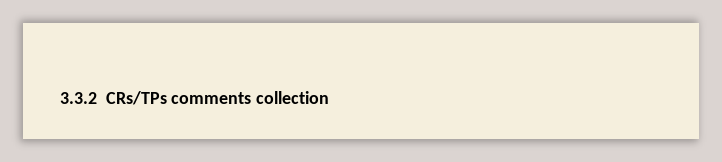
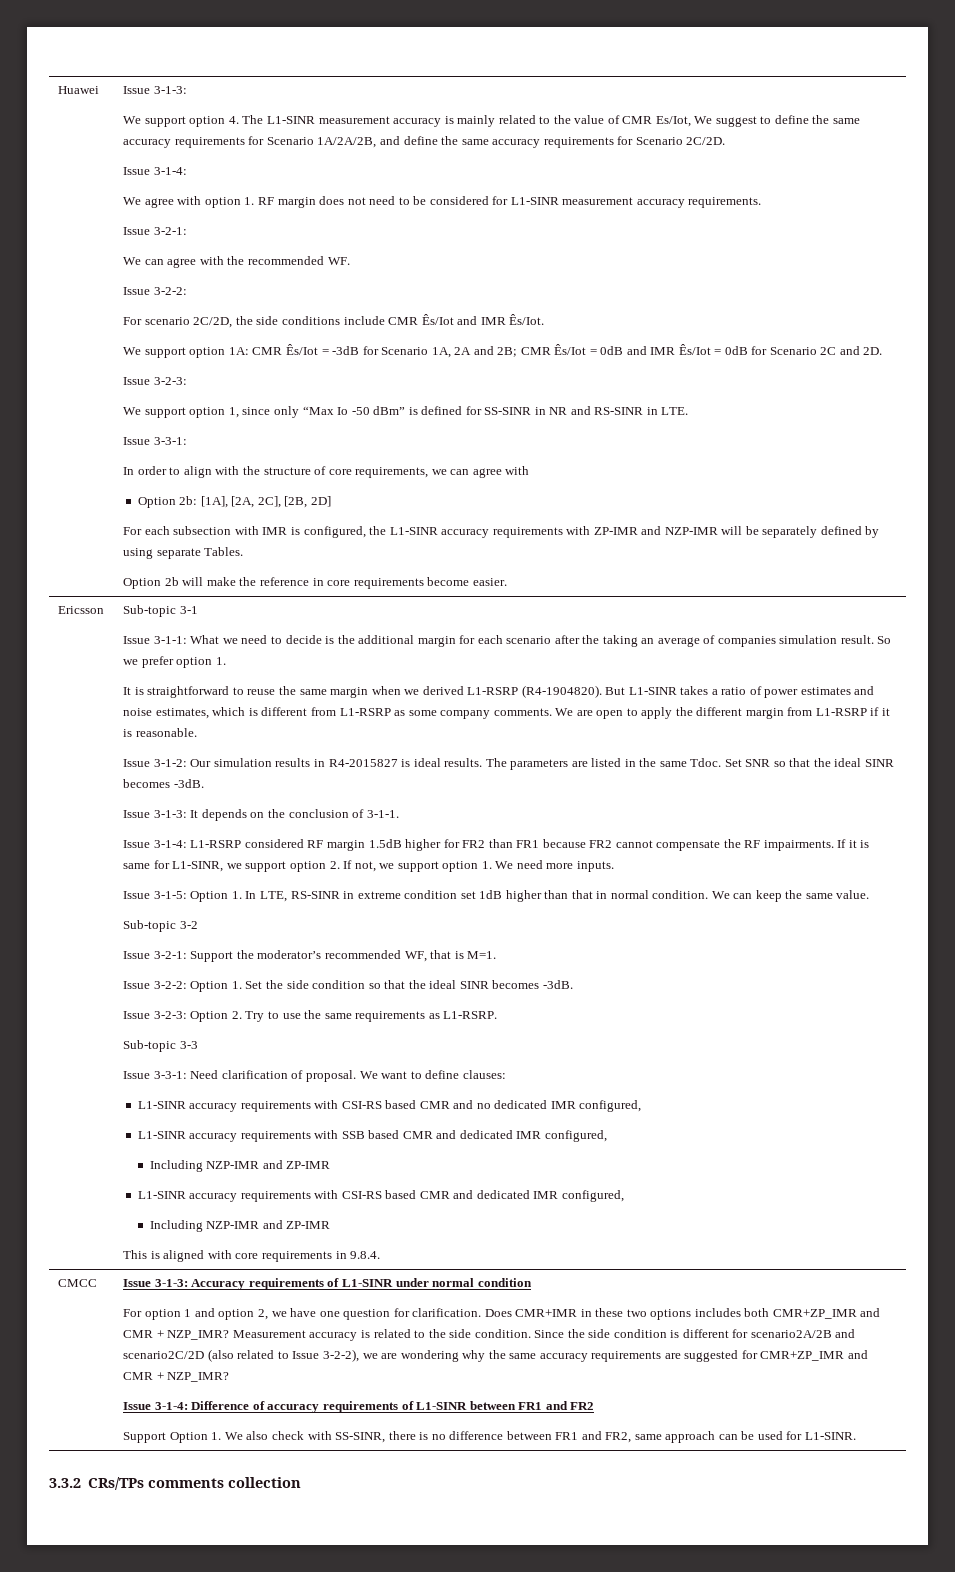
(60, 98) none -> [58,86,100,94] [123,86,187,94] [123,115,860,127] [123,136,726,148] [123,167,187,175] [123,196,762,208] [123,227,187,235] [123,256,350,268] [123,287,187,295] [123,314,545,328] [123,344,883,358] [123,377,187,385] [123,406,689,418] [123,437,187,445] [123,466,530,478] [137,496,331,508] [123,526,880,538] [123,547,244,559] [123,577,507,589] [58,606,105,614] [123,605,198,617] [123,635,892,647] [123,656,226,668] [123,685,875,698] [123,707,890,719] [123,728,197,737] [123,758,894,770] [123,779,204,788] [123,809,399,821] [123,839,870,851] [123,860,614,872] [123,890,870,902] [123,920,198,932] [123,950,497,962] [123,980,573,992] [123,1010,498,1022] [123,1040,198,1052] [123,1070,506,1082] [137,1100,642,1112] [137,1130,607,1142] [149,1160,331,1172] [137,1190,624,1202] [149,1220,331,1232] [123,1250,381,1262] [58,1279,98,1287] [123,1278,532,1290] [123,1308,881,1320] [123,1329,856,1341] [123,1349,868,1362] [123,1372,230,1382] [123,1401,595,1413] [123,1431,856,1443] Huawei | Issue 3-1-3: // We support option 4. The L1-SINR measurement accuracy is mainly related to the value of CMR Es/Iot, We suggest to define the same accuracy requirements for Scenario 1A/2A/2B, and define the same accuracy requirements for Scenario 2C/2D. // Issue 3-1-4: // We agree with option 1. RF margin does not need to be considered for L1-SINR measurement accuracy requirements. // Issue 3-2-1: // We can agree with the recommended WF. // Issue 3-2-2: // For scenario 2C/2D, the side conditions include CMR Ês/Iot and IMR Ês/Iot. // We support option 1A: CMR Ês/Iot = -3dB for Scenario 1A, 2A and 2B; CMR Ês/Iot = 0dB and IMR Ês/Iot = 0dB for Scenario 2C and 2D. // Issue 3-2-3: // We support option 1, since only “Max Io -50 dBm” is defined for SS-SINR in NR and RS-SINR in LTE. // Issue 3-3-1: // In order to align with the structure of core requirements, we can agree with // Option 2b: [1A], [2A, 2C], [2B, 2D] // For each subsection with IMR is configured, the L1-SINR accuracy requirements with ZP-IMR and NZP-IMR will be separately defined by using separate Tables. // Option 2b will make the reference in core requirements become easier. // Ericsson | Sub-topic 3-1 // Issue 3-1-1: What we need to decide is the additional margin for each scenario after the taking an average of companies simulation result. So we prefer option 1. // It is straightforward to reuse the same margin when we derived L1-RSRP (R4-1904820). But L1-SINR takes a ratio of power estimates and noise estimates, which is different from L1-RSRP as some company comments. We are open to apply the different margin from L1-RSRP if it is reasonable. // Issue 3-1-2: Our simulation results in R4-2015827 is ideal results. The parameters are listed in the same Tdoc. Set SNR so that the ideal SINR becomes -3dB. // Issue 3-1-3: It depends on the conclusion of 3-1-1. // Issue 3-1-4: L1-RSRP considered RF margin 1.5dB higher for FR2 than FR1 because FR2 cannot compensate the RF impairments. If it is same for L1-SINR, we support option 2. If not, we support option 1. We need more inputs. // Issue 3-1-5: Option 1. In LTE, RS-SINR in extreme condition set 1dB higher than that in normal condition. We can keep the same value. // Sub-topic 3-2 // Issue 3-2-1: Support the moderator’s recommended WF, that is M=1. // Issue 3-2-2: Option 1. Set the side condition so that the ideal SINR becomes -3dB. // Issue 3-2-3: Option 2. Try to use the same requirements as L1-RSRP. // Sub-topic 3-3 // Issue 3-3-1: Need clarification of proposal. We want to define clauses: // L1-SINR accuracy requirements with CSI-RS based CMR and no dedicated IMR configured, // L1-SINR accuracy requirements with SSB based CMR and dedicated IMR configured, // Including NZP-IMR and ZP-IMR // L1-SINR accuracy requirements with CSI-RS based CMR and dedicated IMR configured, // Including NZP-IMR and ZP-IMR // This is aligned with core requirements in 9.8.4. // CMCC | Issue 3-1-3: Accuracy requirements of L1-SINR under normal condition // For option 1 and option 2, we have one question for clarification. Does CMR+IMR in these two options includes both CMR+ZP_IMR and CMR + NZP_IMR? Measurement accuracy is related to the side condition. Since the side condition is different for scenario2A/2B and scenario2C/2D (also related to Issue 3-2-2), we are wondering why the same accuracy requirements are suggested for CMR+ZP_IMR and CMR + NZP_IMR? // Issue 3-1-4: Difference of accuracy requirements of L1-SINR between FR1 and FR2 // Support Option 1. We also check with SS-SINR, there is no difference between FR1 and FR2, same approach can be used for L1-SINR. //

